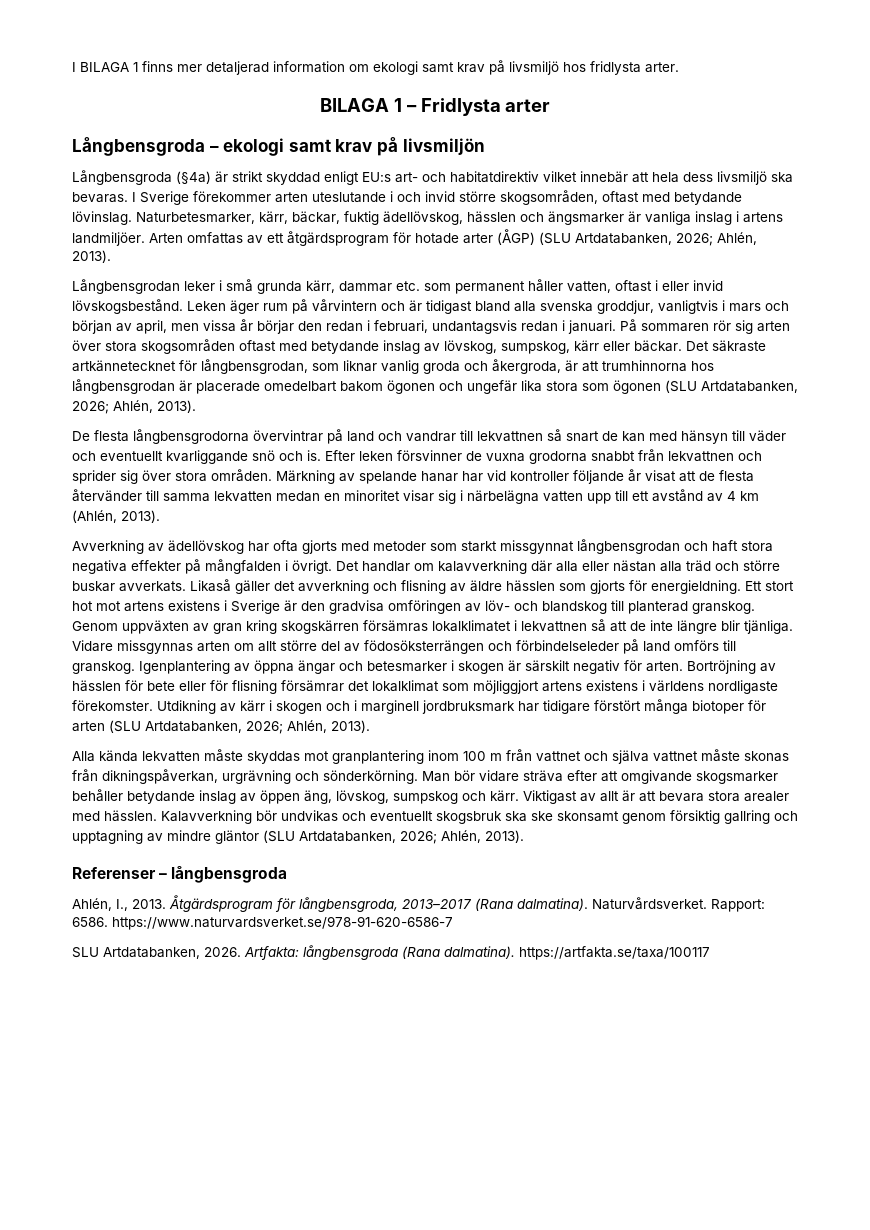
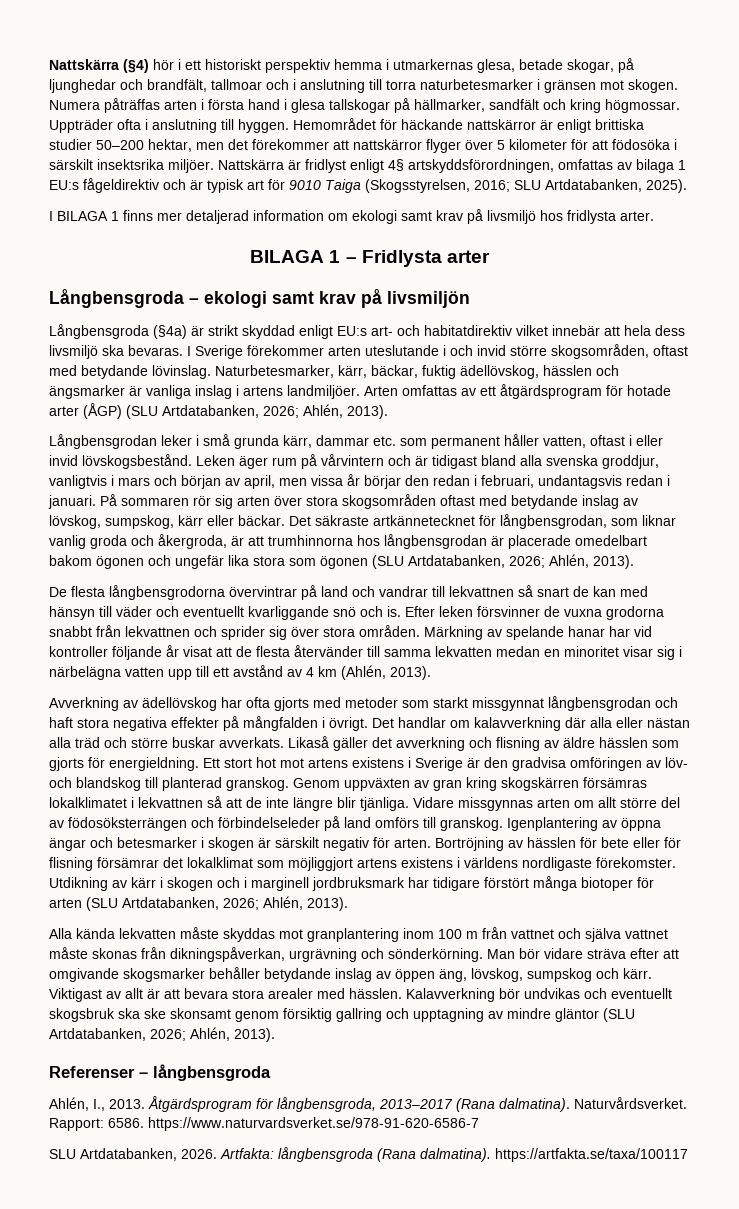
(72, 67) none -> [49,58,634,73] [49,79,678,93] [49,98,680,113] [49,118,644,133] [49,139,677,153] [49,159,686,173] [49,178,687,193] Nattskärra (§4) hör i ett historiskt perspektiv hemma i utmarkernas glesa, betade skogar, på ljunghedar och brandfält, tallmoar och i anslutning till torra naturbetesmarker i gränsen mot skogen. Numera påträffas arten i första hand i glesa tallskogar på hällmarker, sandfält och kring högmossar. Uppträder ofta i anslutning till hyggen. Hemområdet för häckande nattskärror är enligt brittiska studier 50–200 hektar, men det förekommer att nattskärror flyger över 5 kilometer för att födosöka i särskilt insektsrika miljöer. Nattskärra är fridlyst enligt 4§ artskyddsförordningen, omfattas av bilaga 1 EU:s fågeldirektiv och är typisk art för 9010 Taiga (Skogsstyrelsen, 2016; SLU Artdatabanken, 2025). //

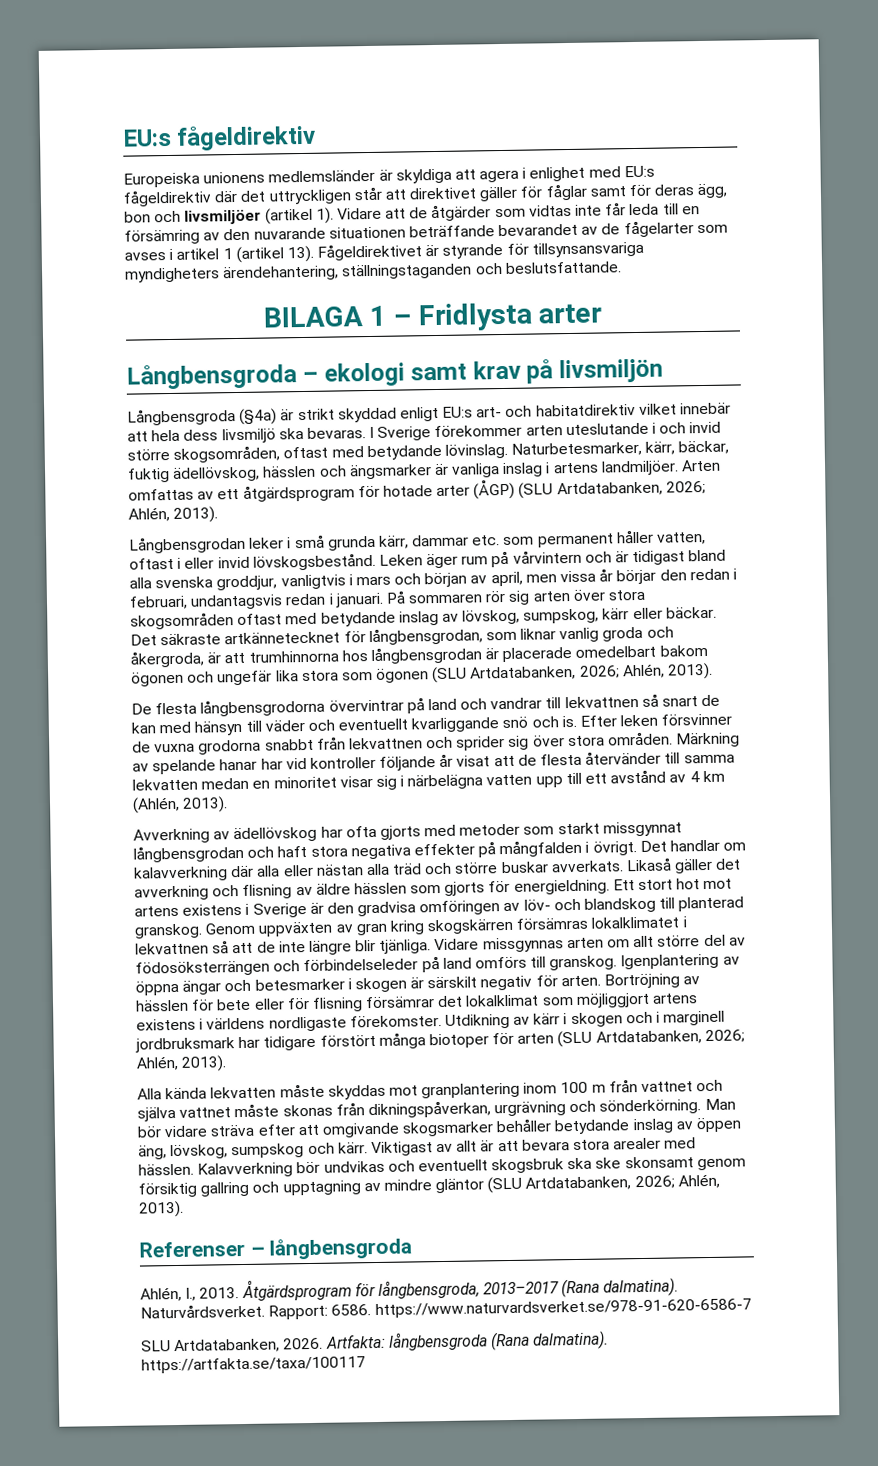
[49,58,634,73] [49,79,678,93] [49,98,680,113] [49,118,644,133] [49,139,677,153] [49,159,686,173] [49,178,687,193] [49,209,654,224] Nattskärra (§4) hör i ett historiskt perspektiv hemma i utmarkernas glesa, betade skogar, på ljunghedar och brandfält, tallmoar och i anslutning till torra naturbetesmarker i gränsen mot skogen. Numera påträffas arten i första hand i glesa tallskogar på hällmarker, sandfält och kring högmossar. Uppträder ofta i anslutning till hyggen. Hemområdet för häckande nattskärror är enligt brittiska studier 50–200 hektar, men det förekommer att nattskärror flyger över 5 kilometer för att födosöka i särskilt insektsrika miljöer. Nattskärra är fridlyst enligt 4§ artskyddsförordningen, omfattas av bilaga 1 EU:s fågeldirektiv och är typisk art för 9010 Taiga (Skogsstyrelsen, 2016; SLU Artdatabanken, 2025). // I BILAGA 1 finns mer detaljerad information om ekologi samt krav på livsmiljö hos fridlysta arter. -> [122,124,317,151] [123,165,655,188] [123,183,728,207] [124,202,700,225] [124,220,728,245] [124,241,644,263] [124,261,622,283] EU:s fågeldirektiv // Europeiska unionens medlemsländer är skyldiga att agera i enlighet med EU:s fågeldirektiv där det uttryckligen står att direktivet gäller för fåglar samt för deras ägg, bon och livsmiljöer (artikel 1). Vidare att de åtgärder som vidtas inte får leda till en försämring av den nuvarande situationen beträffande bevarandet av de fågelarter som avses i artikel 1 (artikel 13). Fågeldirektivet är styrande för tillsynsansvariga myndigheters ärendehantering, ställningstaganden och beslutsfattande.

